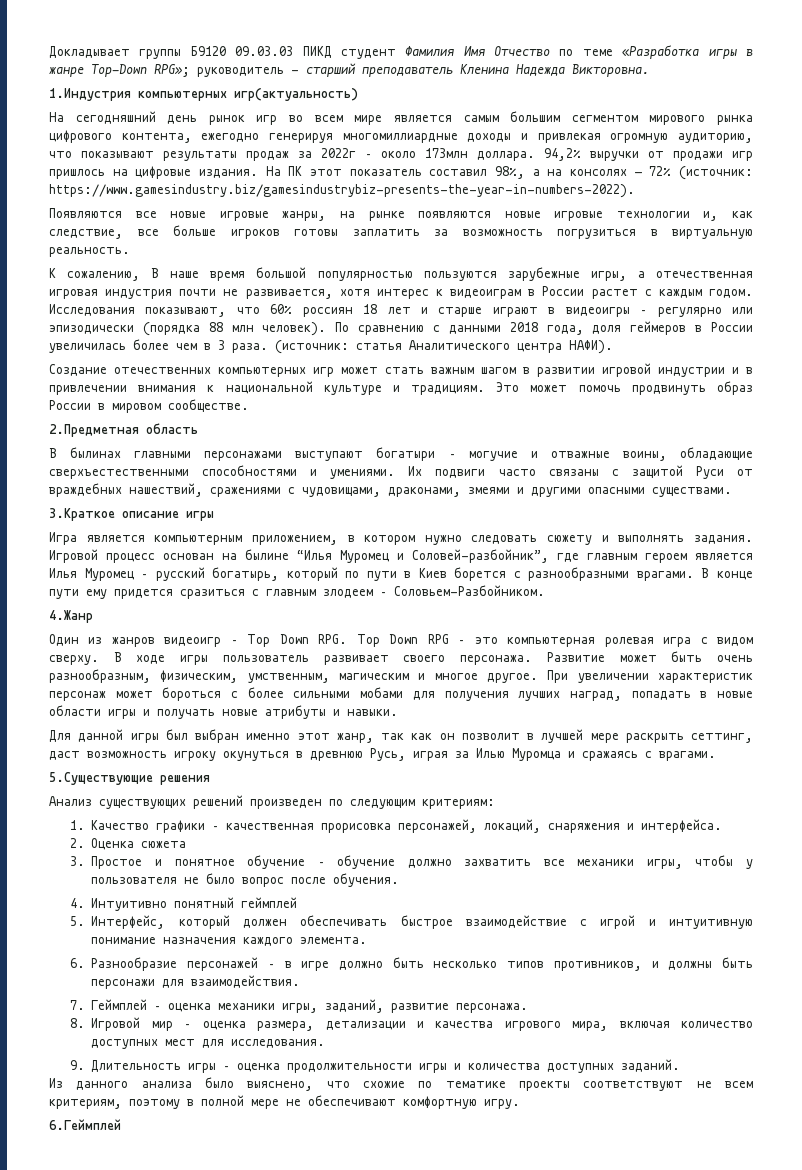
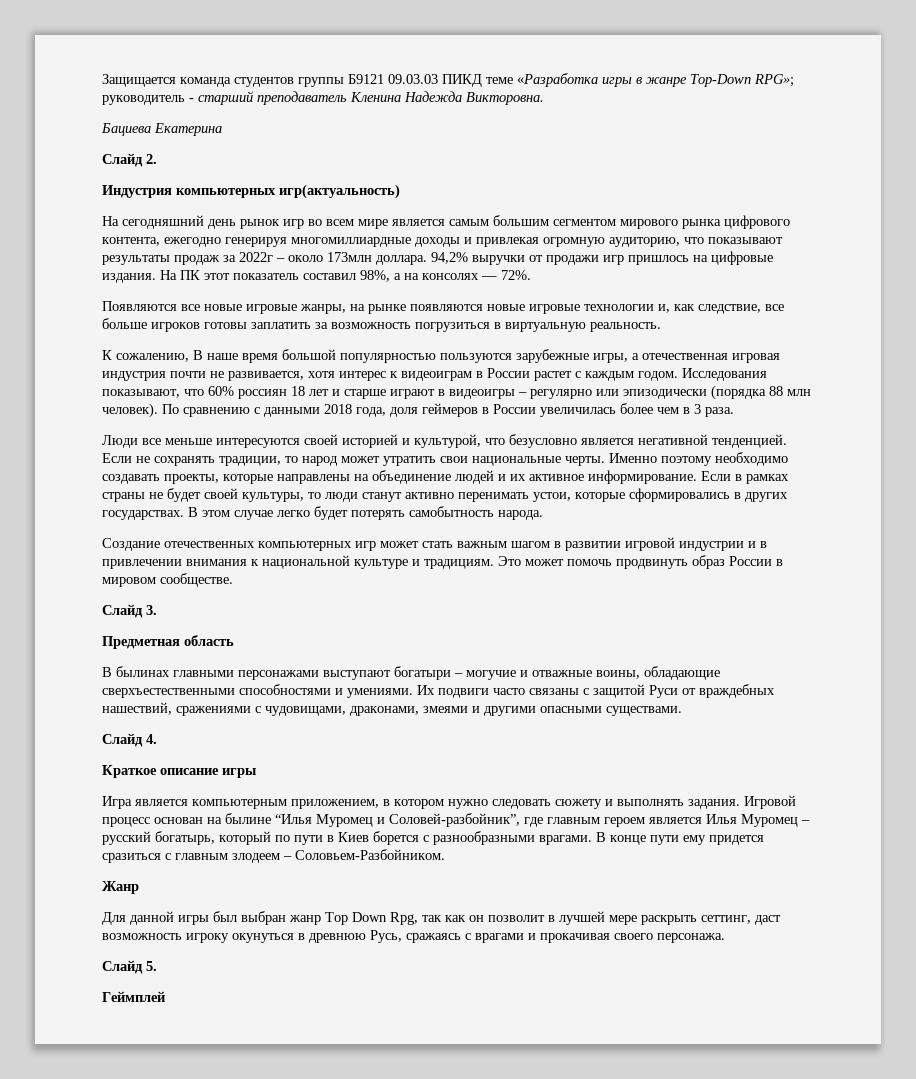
[49,46,574,59] Докладывает группы Б9120 09.03.03 ПИКД студент Фамилия Имя Отчество по -> [102,74,482,87] Защищается команда студентов группы Б9121 09.03.03 ПИКД
[49,88,131,101] 1.Индустрия -> [101,123,222,136] [102,153,157,167] [102,185,172,198] Бациева Екатерина // Слайд 2. // Индустрия
[649,166,753,180] [49,184,635,198] 72% (источник: https://www.gamesindustry.biz/gamesindustrybiz-presents-the-year-in-numbers-2022). -> [501,270,531,280] 72%.
[275,340,613,354] (источник: статья Аналитического центра НАФИ). -> [102,434,787,448] [102,452,788,466] [102,470,789,484] [102,488,788,502] [102,506,543,520] // Люди все меньше интересуются своей историей и культурой, что безусловно является негативной тенденцией. Если не сохранять традиции, то народ может утратить свои национальные черты. Именно поэтому необходимо создавать проекты, которые направлены на объединение людей и их активное информирование. Если в рамках страны не будет своей культуры, то люди станут активно перенимать устои, которые сформировались в других государствах. В этом случае легко будет потерять самобытность народа.
[49,424,139,437] 2.Предметная -> [102,604,157,618] [102,636,180,649] Слайд 3. // Предметная
[49,508,115,521] 3.Краткое -> [102,733,157,747] [102,765,157,778] Слайд 4. // Краткое
[49,610,93,623] [49,634,754,647] [49,651,754,665] [49,669,753,683] [49,687,754,701] [49,705,398,719] 4.Жанр // Один из жанров видеоигр – Top Down RPG. Top Down RPG – это компьютерная ролевая игра с видом сверху. В ходе игры пользователь развивает своего персонажа. Развитие может быть очень разнообразным, физическим, умственным, магическим и многое другое. При увеличении характеристик персонаж может бороться с более сильными мобами для получения лучших наград, попадать в новые области игры и получать новые атрибуты и навыки. -> [102,881,139,894] Жанр
[246,733,374,743] именно этот жанр, -> [289,912,418,925] жанр Top Down Rpg,
[413,748,716,761] [49,772,210,785] [49,795,495,809] [69,819,723,833] [69,838,187,850] [69,855,754,869] [91,873,400,887] [69,897,298,911] [69,915,754,929] [91,937,368,946] [69,957,754,971] [91,975,301,989] [69,999,529,1013] [69,1017,753,1031] [91,1039,326,1049] [69,1059,681,1073] [49,1077,754,1091] [49,1095,520,1109] [49,1119,121,1131] играя за Илью Муромца и сражаясь с врагами. // 5.Существующие решения // Анализ существующих решений произведен по следующим критериям: // 1. Качество графики – качественная прорисовка персонажей, локаций, снаряжения и интерфейса. // 2. Оценка сюжета // 3. Простое и понятное обучение – обучение должно захватить все механики игры, чтобы у пользователя не было вопрос после обучения. // 4. Интуитивно понятный геймплей // 5. Интерфейс, который должен обеспечивать быстрое взаимодействие с игрой и интуитивную понимание назначения каждого элемента. // 6. Разнообразие персонажей – в игре должно быть несколько типов противников, и должны быть персонажи для взаимодействия. // 7. Геймплей – оценка механики игры, заданий, развитие персонажа. // 8. Игровой мир – оценка размера, детализации и качества игрового мира, включая количество доступных мест для исследования. // 9. Длительность игры – оценка продолжительности игры и количества доступных заданий. // Из данного анализа было выяснено, что схожие по тематике проекты соответствуют не всем критериям, поэтому в полной мере не обеспечивают комфортную игру. // 6.Геймплей -> [406,933,725,943] [102,960,157,974] [102,991,165,1002] сражаясь с врагами и прокачивая своего персонажа. // Слайд 5. // Геймплей

